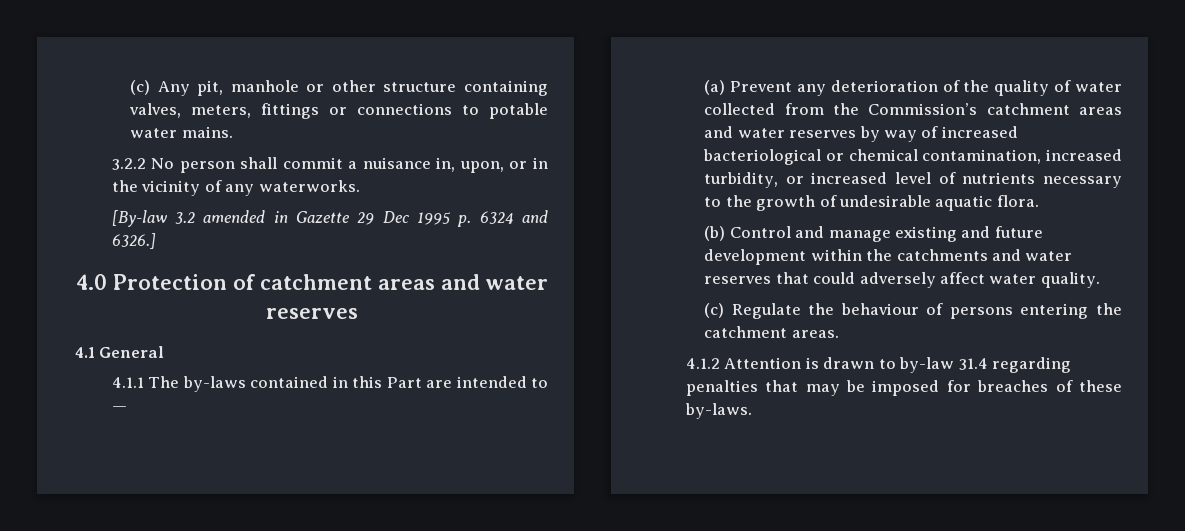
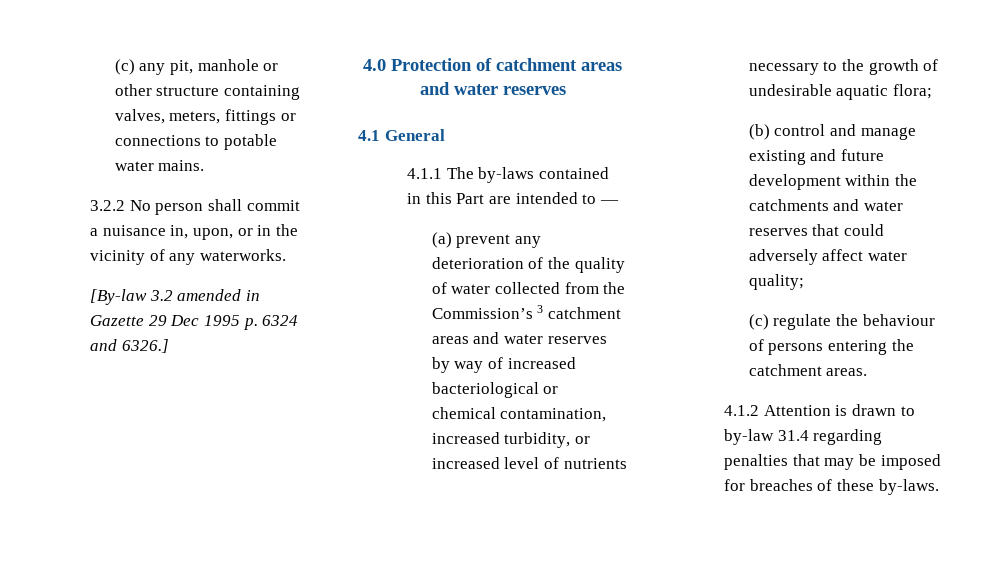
[130,80,190,96] (c) Any -> [114,59,166,75] (c) any
[730,81,793,92] Prevent -> [456,234,511,248] prevent
(978, 109) none -> [537,305,544,313] 3
[996,195,1039,207] flora. -> [893,84,933,99] flora;
[729,226,791,238] Control -> [774,124,826,136] control
[1040,272,1100,288] [704,303,801,319] quality. // (c) Regulate -> [748,274,804,290] [748,314,832,330] quality; // (c) regulate

